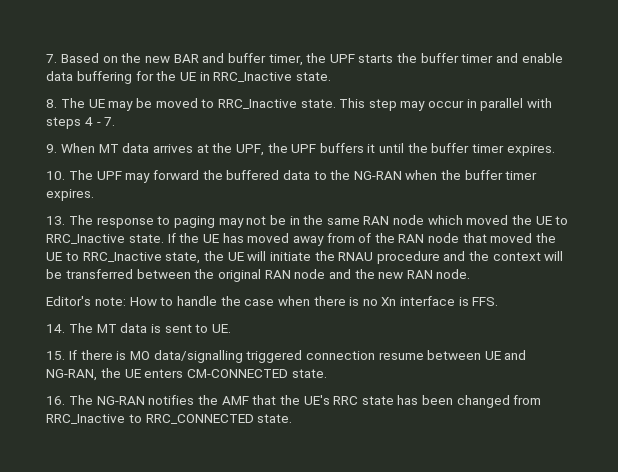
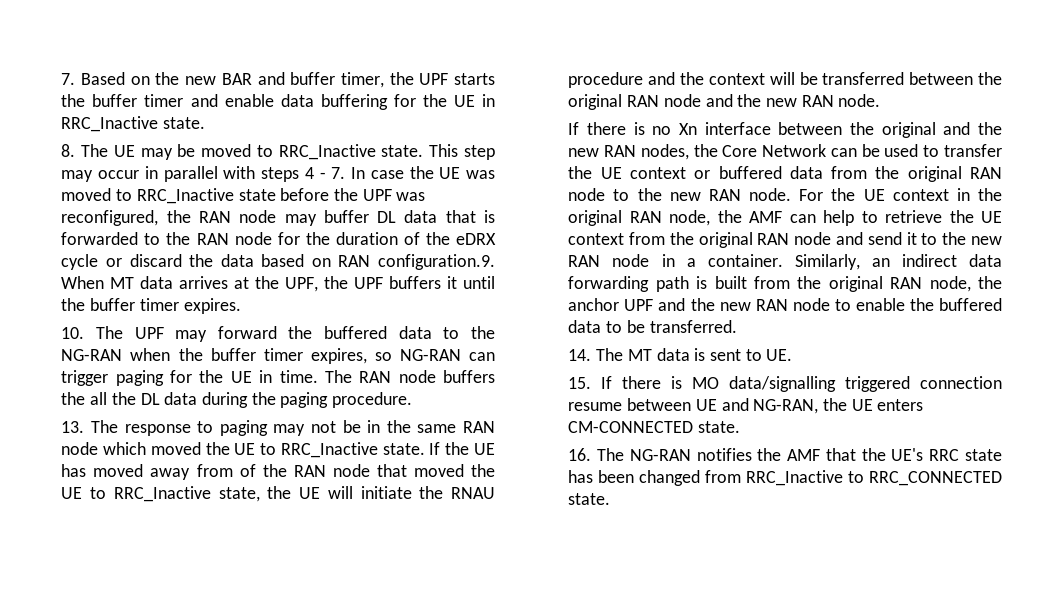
[46,144,58,153] // 9. -> [351,166,496,179] [61,188,426,204] [61,210,495,226] [61,232,497,245] [61,254,495,270] In case the UE was moved to RRC_Inactive state before the UPF was reconfigured, the RAN node may buffer DL data that is forwarded to the RAN node for the duration of the eDRX cycle or discard the data based on RAN configuration.9.
[46,189,95,201] expires. -> [310,348,495,364] [61,370,495,386] [61,392,413,408] expires, so NG-RAN can trigger paging for the UE in time. The RAN node buffers the all the DL data during the paging procedure.
[46,296,310,306] Editor's note: How to handle the case when -> [568,122,580,135] If
[458,297,499,306] is FFS. -> [778,122,1002,138] [568,144,1002,160] [568,166,1002,182] [568,188,1002,201] [568,210,1002,226] [568,232,1003,248] [568,254,1002,270] [568,276,1002,292] [568,298,1002,311] [568,320,737,333] between the original and the new RAN nodes, the Core Network can be used to transfer the UE context or buffered data from the original RAN node to the new RAN node. For the UE context in the original RAN node, the AMF can help to retrieve the UE context from the original RAN node and send it to the new RAN node in a container. Similarly, an indirect data forwarding path is built from the original RAN node, the anchor UPF and the new RAN node to enable the buffered data to be transferred.

